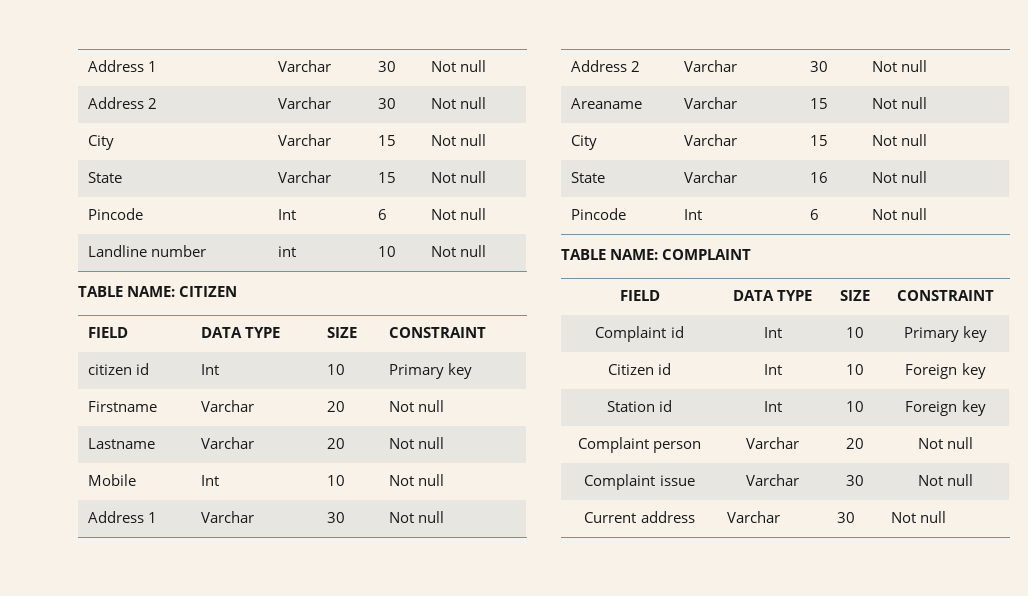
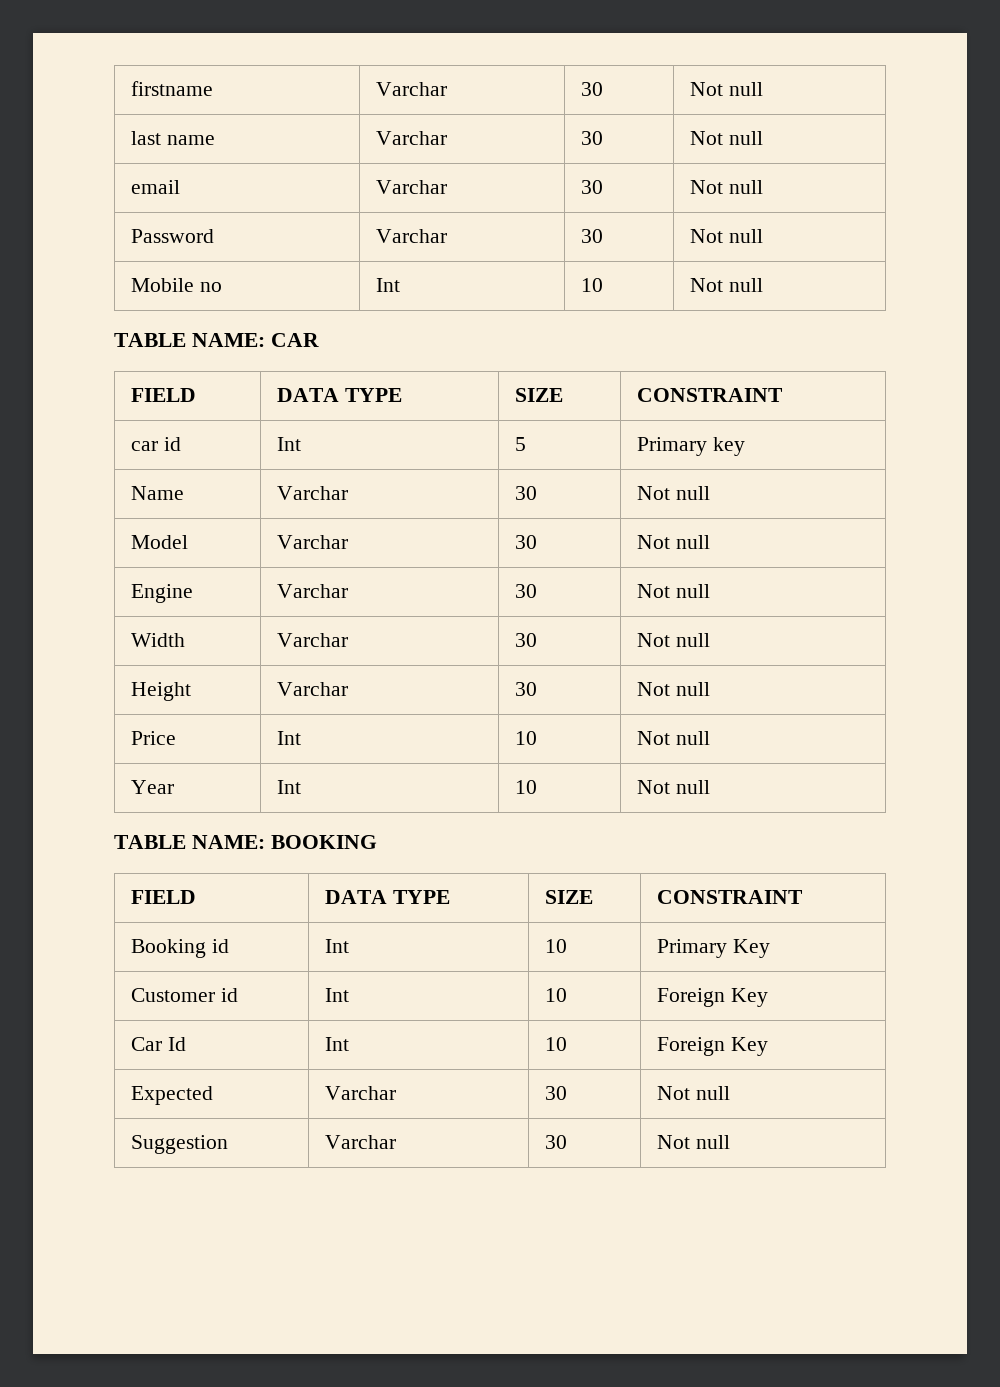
[87,60,157,72] [277,60,331,72] [377,61,396,72] [430,60,486,72] [87,97,157,109] [277,97,331,109] [377,98,396,109] [430,97,486,109] [87,135,114,150] [277,134,331,146] [377,135,396,146] [430,134,486,146] [87,172,122,183] [277,171,331,183] [377,172,396,183] [430,171,486,183] [87,208,143,220] [277,209,296,220] [377,209,387,220] [430,208,486,220] [87,245,206,257] [277,246,296,257] [377,246,396,257] [430,245,486,257] [78,286,238,297] [87,327,128,338] [200,327,280,338] [326,327,357,338] [388,327,486,338] [87,363,149,375] [200,364,219,375] [326,364,345,375] [388,363,472,379] [87,401,157,412] [200,400,254,412] [326,401,345,412] [388,400,444,412] [87,438,155,449] [200,437,254,449] [326,438,345,449] [388,437,444,449] [87,474,136,486] [200,475,219,486] [326,475,345,486] [388,474,444,486] [87,511,157,523] [200,511,254,523] [326,512,345,523] [388,511,444,523] [570,60,640,72] [683,60,737,72] [809,61,828,72] [871,60,927,72] [570,98,642,109] [683,97,737,109] [809,98,828,109] [871,97,927,109] [570,135,597,150] [683,134,737,146] [809,135,828,146] [871,134,927,146] [570,172,605,183] [683,171,737,183] [809,172,828,183] [871,171,927,183] [570,208,626,220] [683,209,702,220] [809,209,819,220] [871,208,927,220] [561,249,752,260] [619,290,660,301] [732,290,813,301] [839,290,870,301] [897,290,994,301] [595,326,684,342] [763,327,782,338] [845,327,864,338] [903,326,988,342] [607,363,672,375] [763,364,782,375] [845,364,864,375] [905,363,986,379] [606,400,673,412] [763,401,782,412] [845,401,864,412] [905,400,986,416] [577,437,702,453] [746,437,799,449] [845,438,864,449] [917,437,974,449] [584,474,695,490] [746,474,799,486] [845,475,864,486] [917,474,974,486] [584,511,695,523] Address 1 | Varchar | 30 | Not null // Address 2 | Varchar | 30 | Not null // City | Varchar | 15 | Not null // State | Varchar | 15 | Not null // Pincode | Int | 6 | Not null // Landline number | int | 10 | Not null // TABLE NAME: CITIZEN // FIELD | DATA TYPE | SIZE | CONSTRAINT // citizen id | Int | 10 | Primary key // Firstname | Varchar | 20 | Not null // Lastname | Varchar | 20 | Not null // Mobile | Int | 10 | Not null // Address 1 | Varchar | 30 | Not null // Address 2 | Varchar | 30 | Not null // Areaname | Varchar | 15 | Not null // City | Varchar | 15 | Not null // State | Varchar | 16 | Not null // Pincode | Int | 6 | Not null // TABLE NAME: COMPLAINT // FIELD | DATA TYPE | SIZE | CONSTRAINT // Complaint id | Int | 10 | Primary key // Citizen id | Int | 10 | Foreign key // Station id | Int | 10 | Foreign key // Complaint person | Varchar | 20 | Not null // Complaint issue | Varchar | 30 | Not null // Current address -> [130,81,213,96] [375,82,447,96] [580,82,603,96] [689,82,763,96] [130,131,215,145] [375,131,447,145] [580,131,603,145] [689,131,763,145] [130,180,180,194] [375,180,447,194] [580,180,603,194] [689,180,763,194] [130,229,214,243] [375,229,447,243] [580,229,603,243] [689,229,763,243] [130,278,222,292] [375,278,400,292] [580,278,603,292] [689,278,763,292] [114,333,319,347] [130,388,196,402] [276,388,402,402] [514,388,563,402] [636,388,783,402] [130,437,181,451] [276,437,301,451] [514,437,526,451] [636,437,745,456] [130,486,184,500] [276,486,348,500] [514,486,537,500] [636,486,710,500] [130,535,188,549] [276,535,348,549] [514,535,537,549] [636,535,710,549] [130,584,193,603] [276,584,348,598] [514,584,537,598] [636,584,710,598] [130,633,185,647] [276,633,348,647] [514,633,537,647] [636,633,710,647] [130,682,191,701] [276,682,348,696] [514,682,537,696] [636,682,710,696] [130,731,176,745] [276,731,301,745] [514,731,537,745] [636,731,710,745] [130,780,174,794] [276,780,301,794] [514,780,537,794] [636,780,710,794] [114,835,377,849] [130,890,196,904] [324,890,450,904] [544,890,593,904] [656,890,803,904] [130,939,229,958] [324,939,349,953] [544,939,567,953] [656,939,770,958] [130,988,238,1002] [324,988,349,1002] [544,988,567,1002] [656,988,768,1007] [130,1037,186,1051] [324,1037,349,1051] [544,1037,567,1051] [656,1037,768,1056] [130,1086,213,1105] [324,1086,396,1100] [544,1086,567,1100] [656,1086,730,1100] [130,1135,228,1154] firstname | Varchar | 30 | Not null // last name | Varchar | 30 | Not null // email | Varchar | 30 | Not null // Password | Varchar | 30 | Not null // Mobile no | Int | 10 | Not null // TABLE NAME: CAR // FIELD | DATA TYPE | SIZE | CONSTRAINT // car id | Int | 5 | Primary key // Name | Varchar | 30 | Not null // Model | Varchar | 30 | Not null // Engine | Varchar | 30 | Not null // Width | Varchar | 30 | Not null // Height | Varchar | 30 | Not null // Price | Int | 10 | Not null // Year | Int | 10 | Not null // TABLE NAME: BOOKING // FIELD | DATA TYPE | SIZE | CONSTRAINT // Booking id | Int | 10 | Primary Key // Customer id | Int | 10 | Foreign Key // Car Id | Int | 10 | Foreign Key // Expected | Varchar | 30 | Not null // Suggestion

